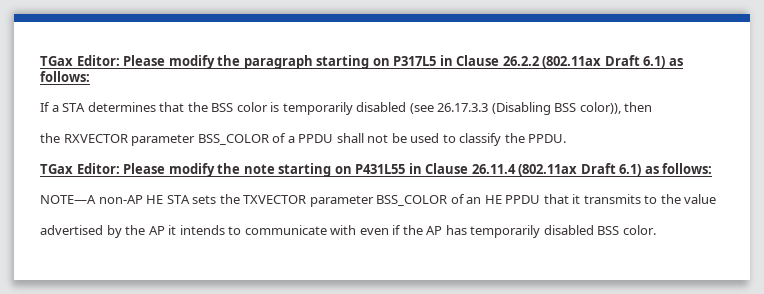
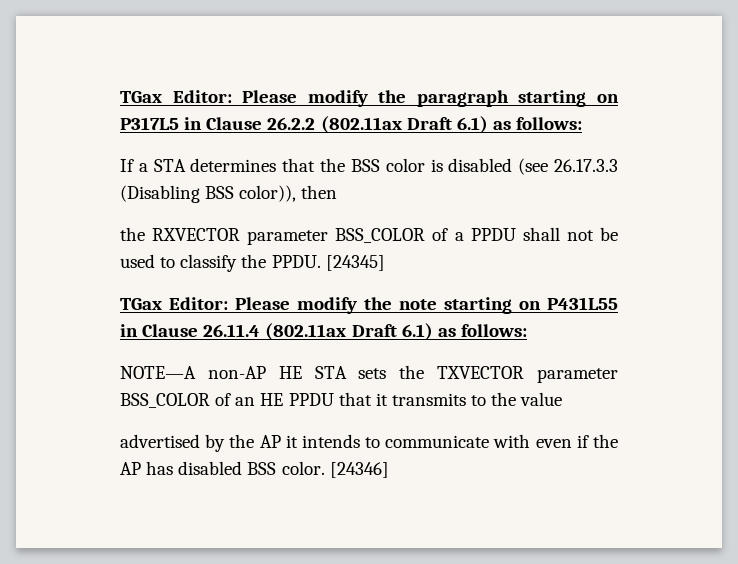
[282,102,353,115] temporarily -> (443, 165) none
(567, 138) none -> [325,255,385,271] [24345]
[470,225,541,238] temporarily -> (174, 468) none
(656, 230) none -> [329,462,389,478] [24346]

